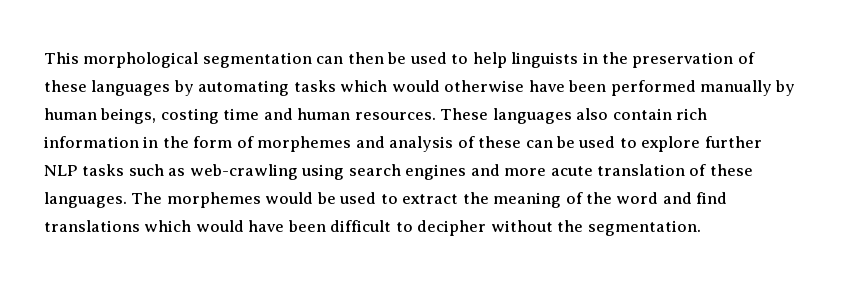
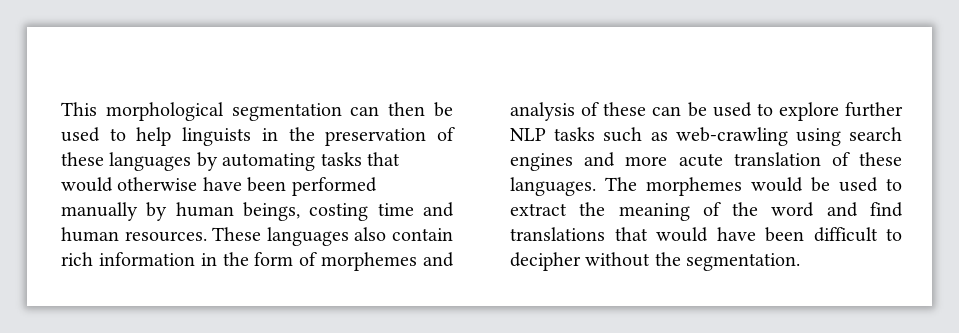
[340,80,388,92] which -> [367,152,400,166] that
[144,220,192,232] which -> [614,227,648,241] that

